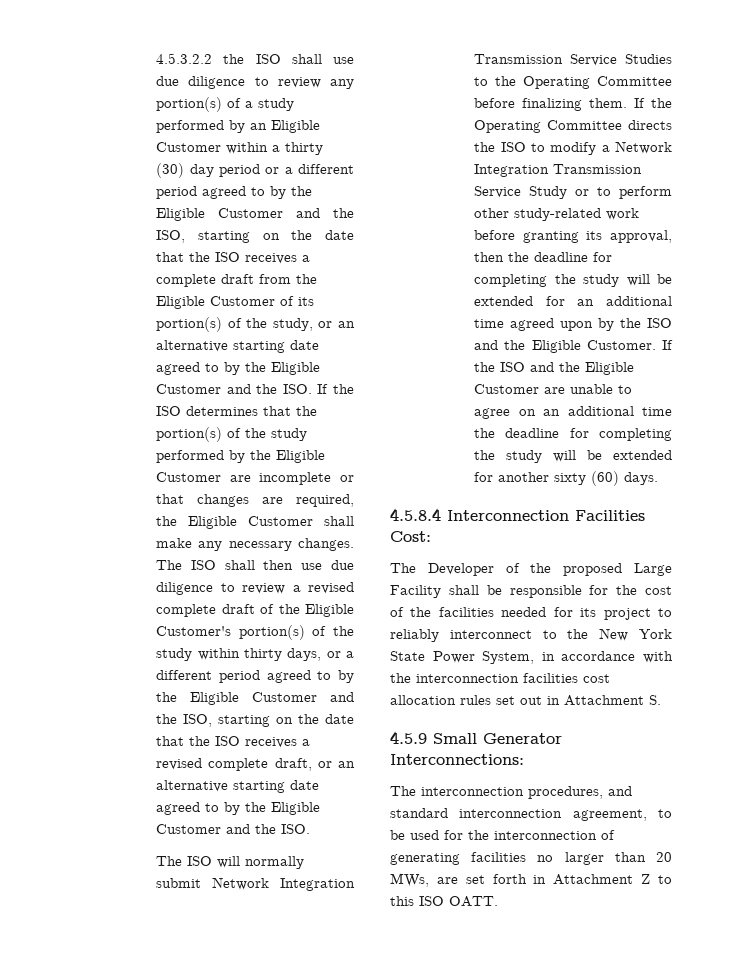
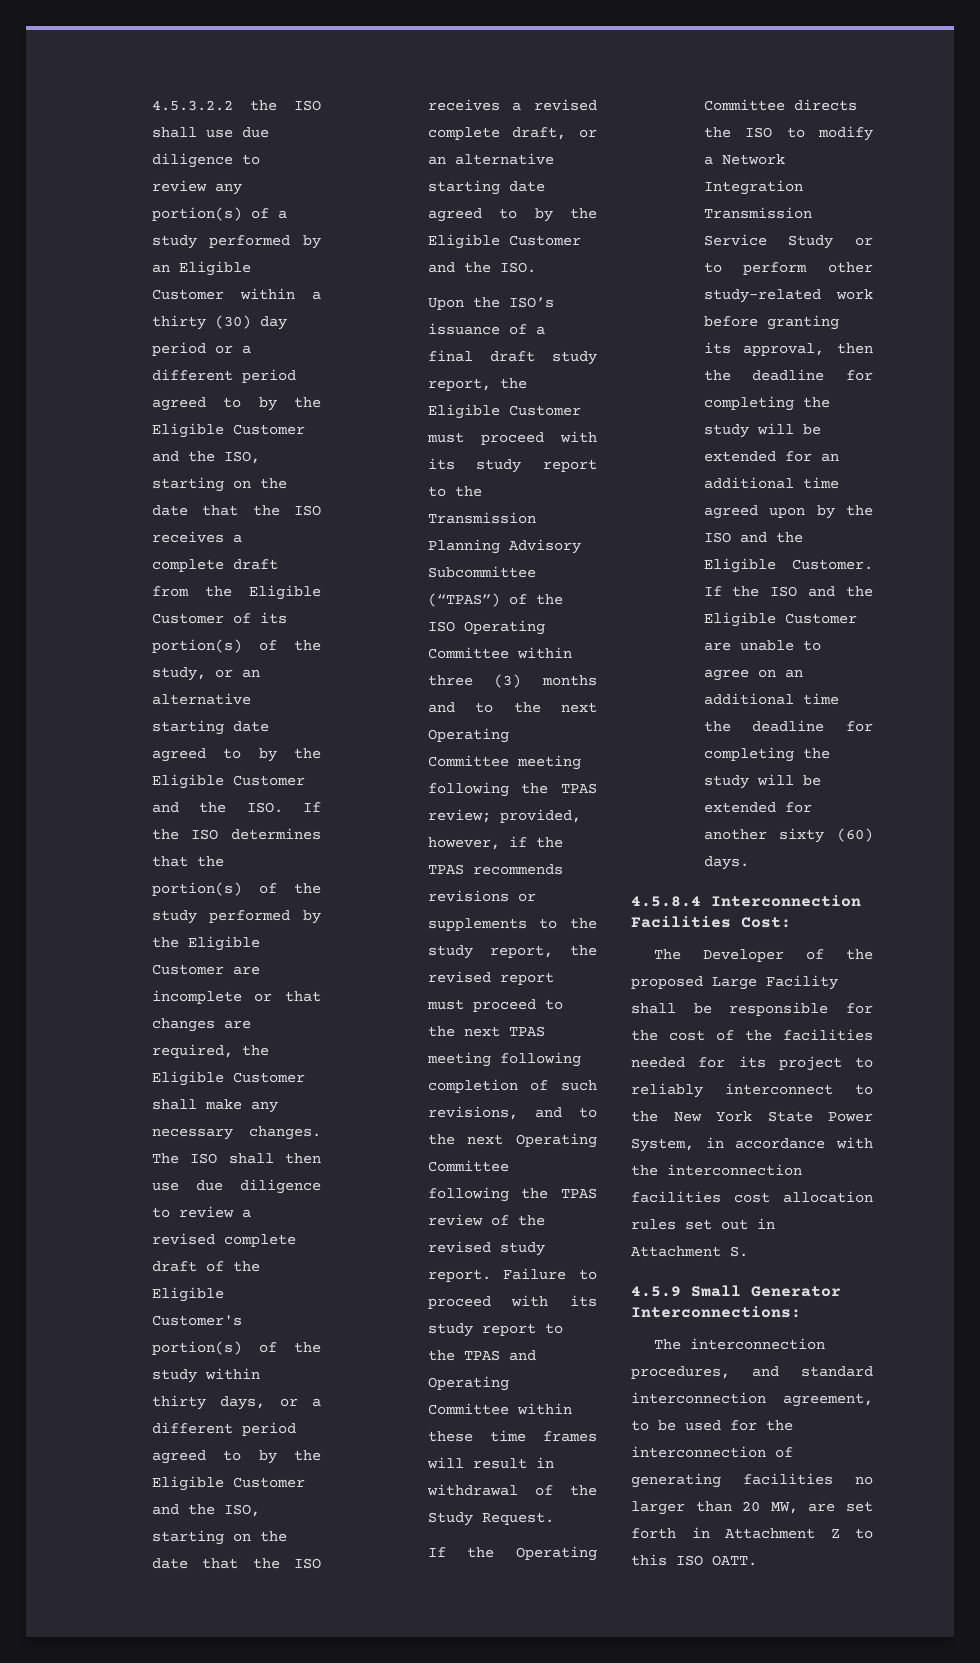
[156,856,305,869] [156,877,355,891] [474,54,672,66] [474,76,672,89] [474,98,628,111] The ISO will normally submit Network Integration Transmission Service Studies to the Operating Committee before finalizing them. -> [427,297,554,310] [427,323,545,335] [427,350,597,365] [427,378,527,391] [427,404,581,419] [426,431,597,445] [427,458,597,473] [427,486,482,497] [427,512,536,524] [427,539,581,554] [427,566,536,578] [427,593,563,607] [427,620,545,635] [427,647,572,659] [427,674,597,688] [427,702,597,713] [427,728,509,743] [427,755,581,770] [427,782,597,797] [427,809,581,823] [427,836,563,850] [427,864,563,875] [427,890,536,902] [427,918,597,931] [427,945,597,959] [427,971,554,985] [426,999,563,1012] [427,1026,545,1037] [426,1052,581,1067] [427,1079,597,1093] [427,1106,597,1120] [427,1133,597,1148] [427,1160,509,1172] [427,1187,597,1202] [427,1214,545,1226] [427,1241,545,1256] [427,1268,597,1282] [427,1295,597,1309] [427,1323,563,1337] [427,1350,536,1361] [427,1376,509,1391] [427,1403,572,1415] [427,1430,597,1442] [426,1457,554,1469] [426,1484,597,1496] [427,1512,554,1526] Upon the ISO’s issuance of a final draft study report, the Eligible Customer must proceed with its study report to the Transmission Planning Advisory Subcommittee (“TPAS”) of the ISO Operating Committee within three (3) months and to the next Operating Committee meeting following the TPAS review; provided, however, if the TPAS recommends revisions or supplements to the study report, the revised report must proceed to the next TPAS meeting following completion of such revisions, and to the next Operating Committee following the TPAS review of the revised study report. Failure to proceed with its study report to the TPAS and Operating Committee within these time frames will result in withdrawal of the Study Request. //
[390,873,429,887] MWs, -> [770,1502,798,1514] MW,

